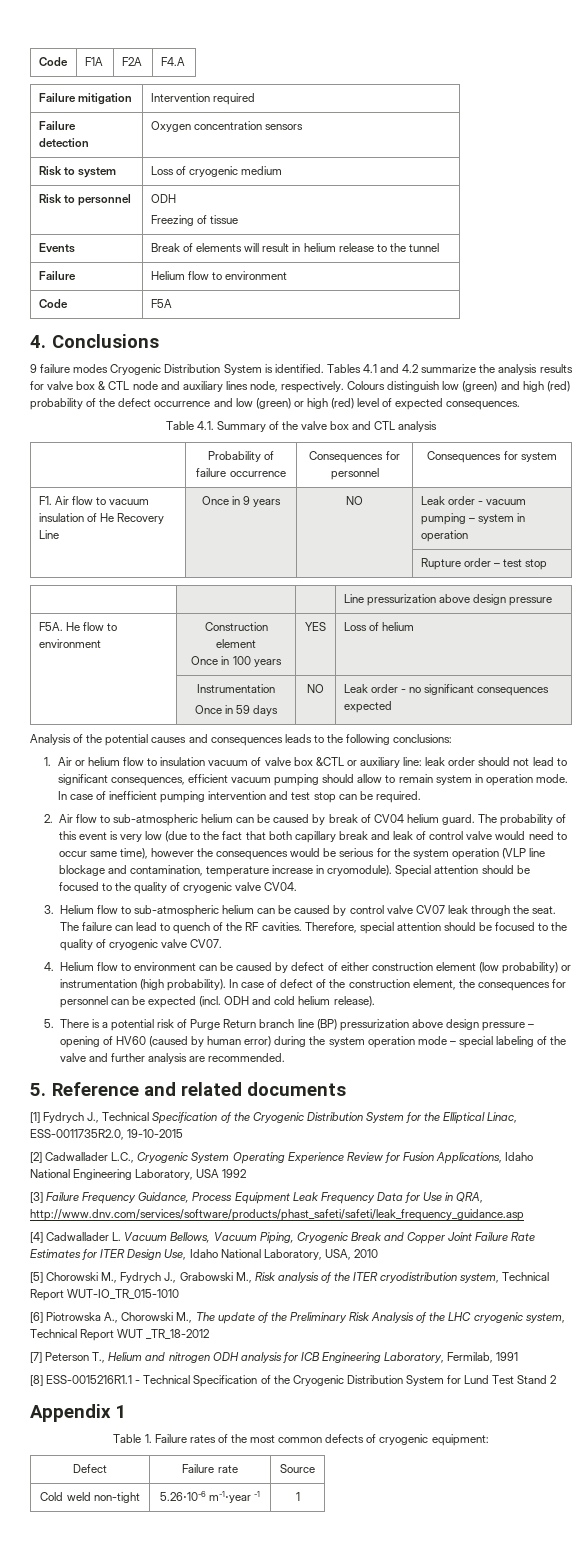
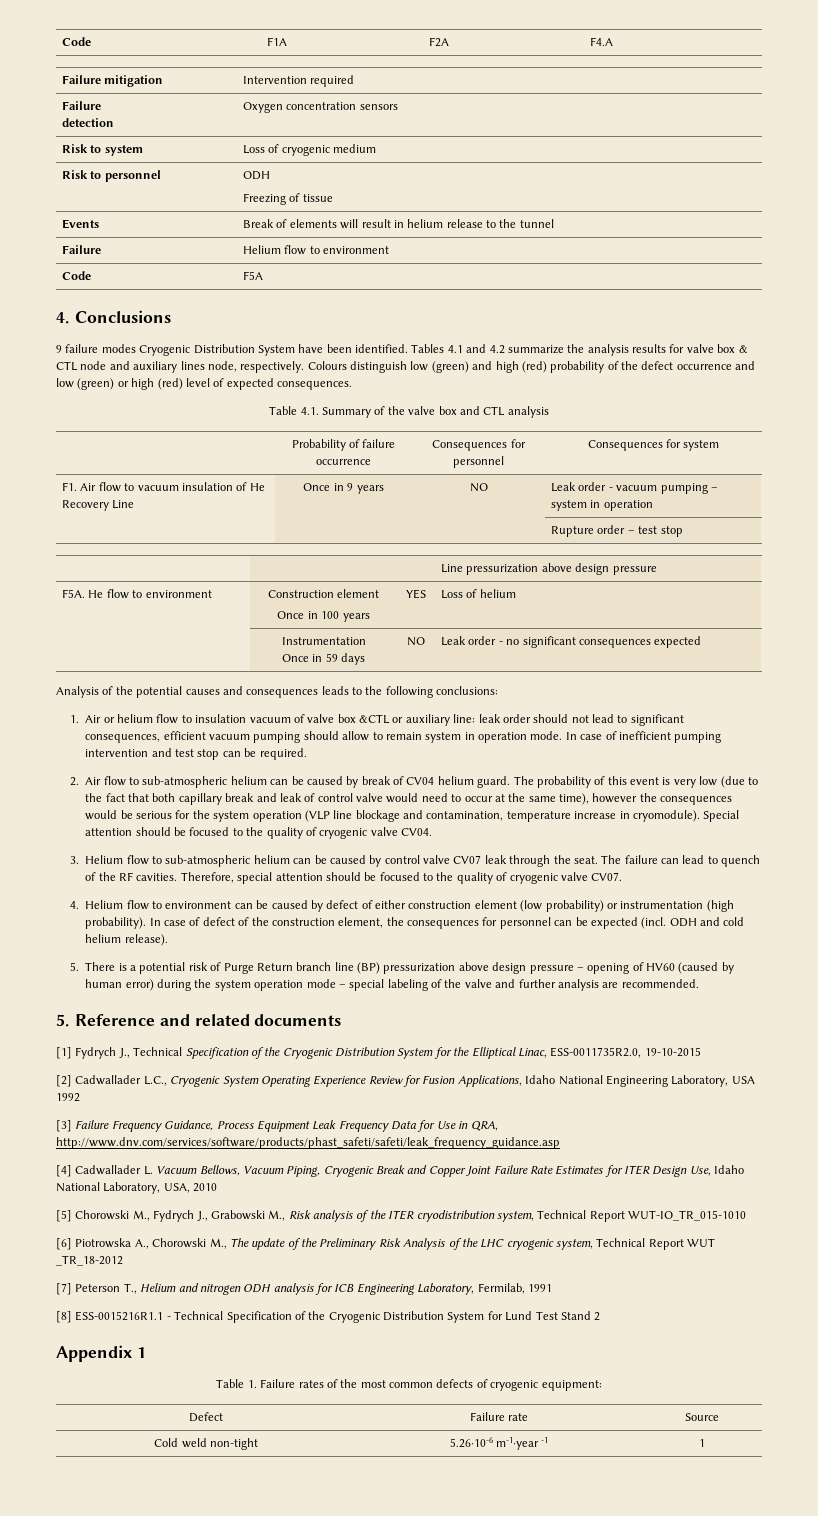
[264,364,273,373] is -> [298,344,352,353] have been
(87, 854) none -> [494,793,526,802] at the

